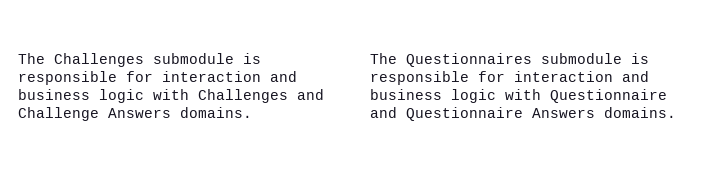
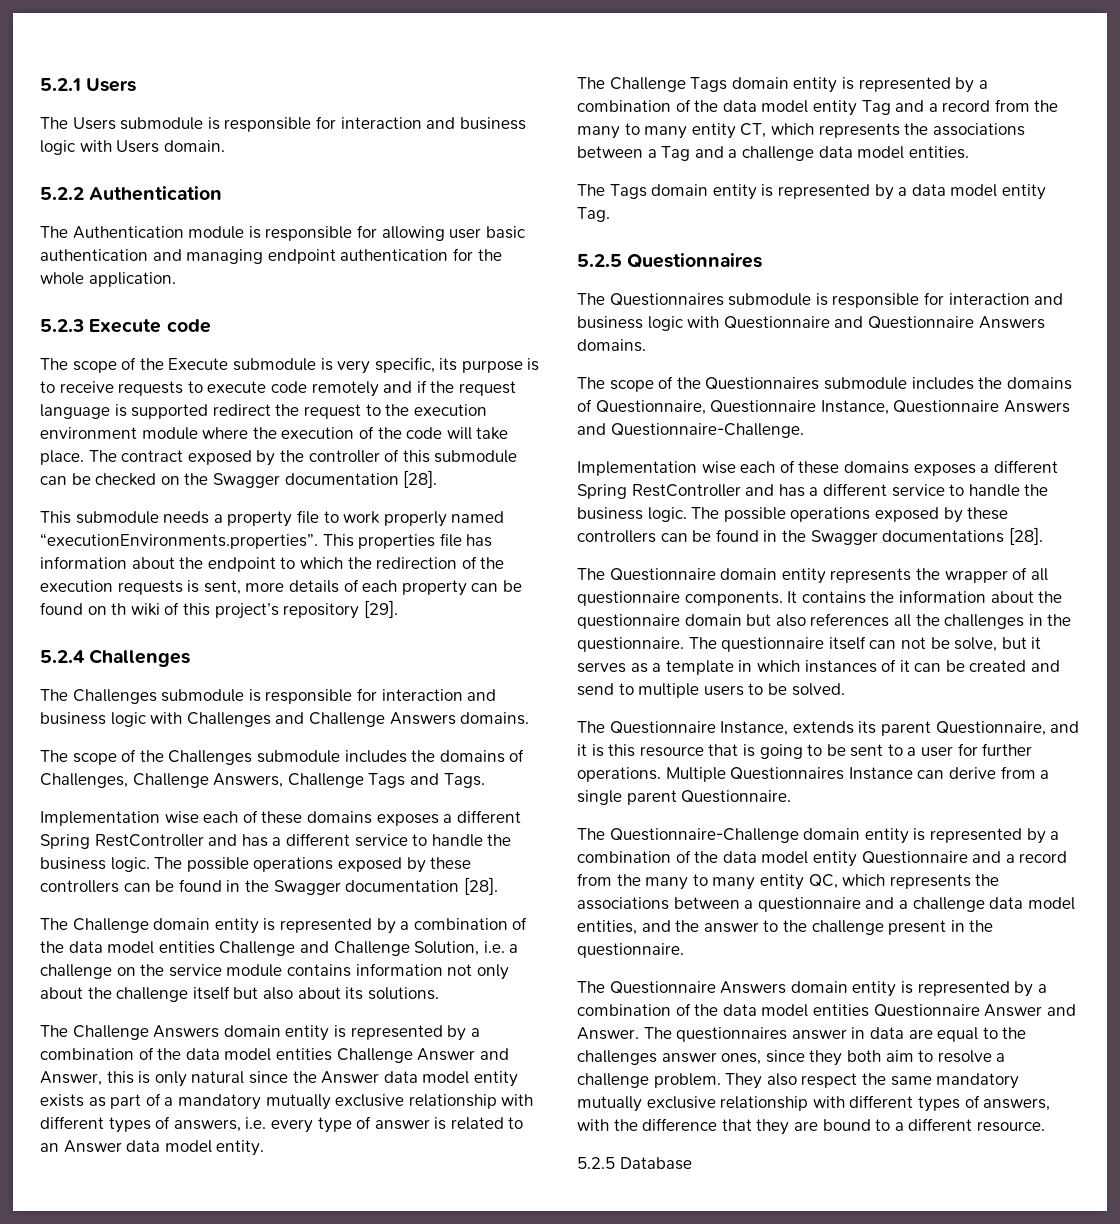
(18, 58) none -> [40,78,137,92] [40,116,526,132] [40,140,225,155] [40,186,223,201] [40,225,525,241] [40,248,502,264] [40,272,176,287] [40,319,211,333] [40,357,540,374] [40,380,516,397] [40,404,487,419] [40,426,509,440] [40,449,518,466] [40,470,438,488] [40,510,505,527] [40,533,493,549] [40,556,505,572] [40,579,522,596] [40,600,398,619] [40,649,191,667] 5.2.1 Users // The Users submodule is responsible for interaction and business logic with Users domain. // 5.2.2 Authentication // The Authentication module is responsible for allowing user basic authentication and managing endpoint authentication for the whole application. // 5.2.3 Execute code // The scope of the Execute submodule is very specific, its purpose is to receive requests to execute code remotely and if the request language is supported redirect the request to the execution environment module where the execution of the code will take place. The contract exposed by the controller of this submodule can be checked on the Swagger documentation [28]. // This submodule needs a property file to work properly named “executionEnvironments.properties”. This properties file has information about the endpoint to which the redirection of the execution requests is sent, more details of each property can be found on th wiki of this project’s repository [29]. // 5.2.4 Challenges //
(252, 112) none -> [40,749,525,765] [40,773,485,788] [40,810,521,826] [40,833,512,849] [40,857,472,873] [40,877,498,895] [40,917,528,934] [40,941,519,956] [40,963,509,980] [40,986,439,1002] [40,1025,480,1041] [40,1047,509,1063] [40,1071,518,1087] [40,1093,534,1110] [40,1116,524,1133] [40,1140,265,1156] [577,77,988,93] [577,99,1059,116] [577,123,1025,139] [577,146,969,161] [577,184,1046,200] [577,207,610,222] [577,253,763,268] // The scope of the Challenges submodule includes the domains of Challenges, Challenge Answers, Challenge Tags and Tags. // Implementation wise each of these domains exposes a different Spring RestController and has a different service to handle the business logic. The possible operations exposed by these controllers can be found in the Swagger documentation [28]. // The Challenge domain entity is represented by a combination of the data model entities Challenge and Challenge Solution, i.e. a challenge on the service module contains information not only about the challenge itself but also about its solutions. // The Challenge Answers domain entity is represented by a combination of the data model entities Challenge Answer and Answer, this is only natural since the Answer data model entity exists as part of a mandatory mutually exclusive relationship with different types of answers, i.e. every type of answer is related to an Answer data model entity. // The Challenge Tags domain entity is represented by a combination of the data model entity Tag and a record from the many to many entity CT, which represents the associations between a Tag and a challenge data model entities. // The Tags domain entity is represented by a data model entity Tag. // 5.2.5 Questionnaires
(676, 112) none -> [577,376,1072,392] [577,399,1070,415] [577,423,804,438] [577,460,1058,476] [577,483,1049,499] [577,507,1009,523] [577,527,1043,545] [577,567,1048,584] [577,590,1063,606] [577,613,1072,629] [577,636,1042,652] [577,659,1061,675] [577,683,845,698] [577,721,1080,736] [577,743,1033,759] [577,766,1050,782] [577,790,792,805] [577,828,1060,844] [577,850,1068,867] [577,873,1000,890] [577,897,1075,912] [577,920,994,935] [577,943,684,958] [577,981,1047,997] [577,1003,1076,1017] [577,1027,1027,1042] [577,1050,1006,1066] [577,1073,1020,1089] [577,1095,1051,1112] [577,1118,1045,1135] [577,1157,692,1170] // The scope of the Questionnaires submodule includes the domains of Questionnaire, Questionnaire Instance, Questionnaire Answers and Questionnaire-Challenge. // Implementation wise each of these domains exposes a different Spring RestController and has a different service to handle the business logic. The possible operations exposed by these controllers can be found in the Swagger documentations [28]. // The Questionnaire domain entity represents the wrapper of all questionnaire components. It contains the information about the questionnaire domain but also references all the challenges in the questionnaire. The questionnaire itself can not be solve, but it serves as a template in which instances of it can be created and send to multiple users to be solved. // The Questionnaire Instance, extends its parent Questionnaire, and it is this resource that is going to be sent to a user for further operations. Multiple Questionnaires Instance can derive from a single parent Questionnaire. // The Questionnaire-Challenge domain entity is represented by a combination of the data model entity Questionnaire and a record from the many to many entity QC, which represents the associations between a questionnaire and a challenge data model entities, and the answer to the challenge present in the questionnaire. // The Questionnaire Answers domain entity is represented by a combination of the data model entities Questionnaire Answer and Answer. The questionnaires answer in data are equal to the challenges answer ones, since they both aim to resolve a challenge problem. They also respect the same mandatory mutually exclusive relationship with different types of answers, with the difference that they are bound to a different resource. // 5.2.5 Database

